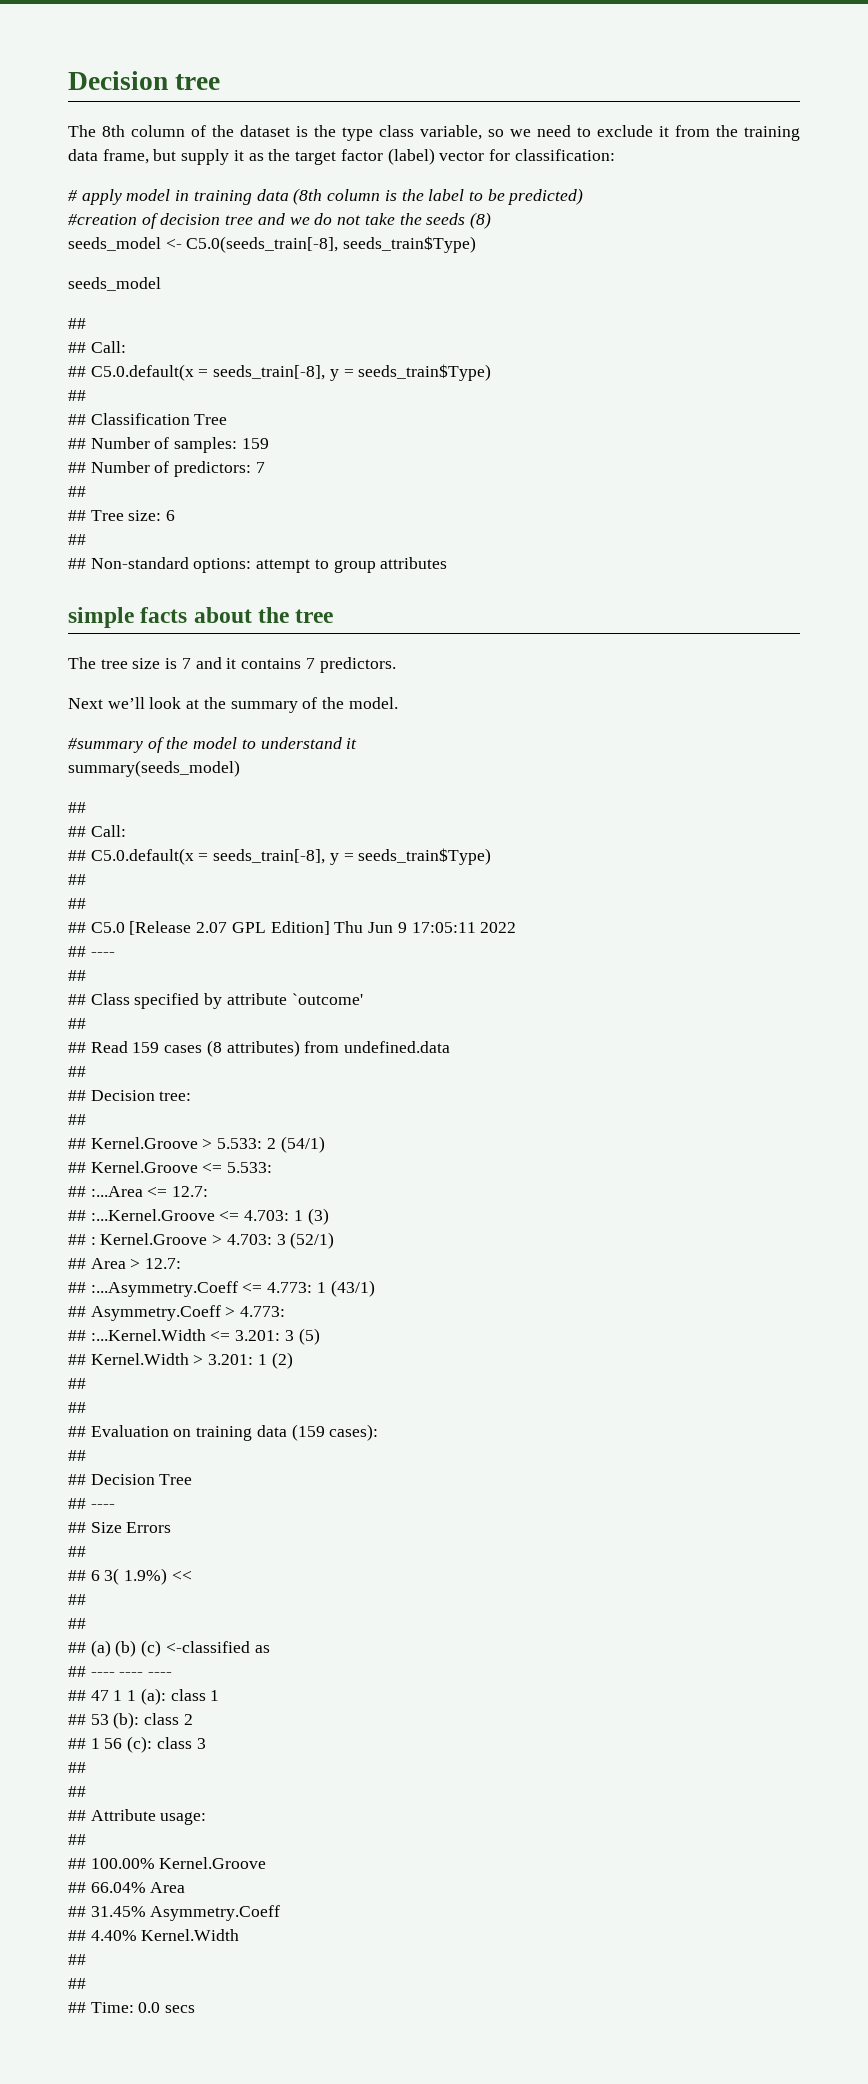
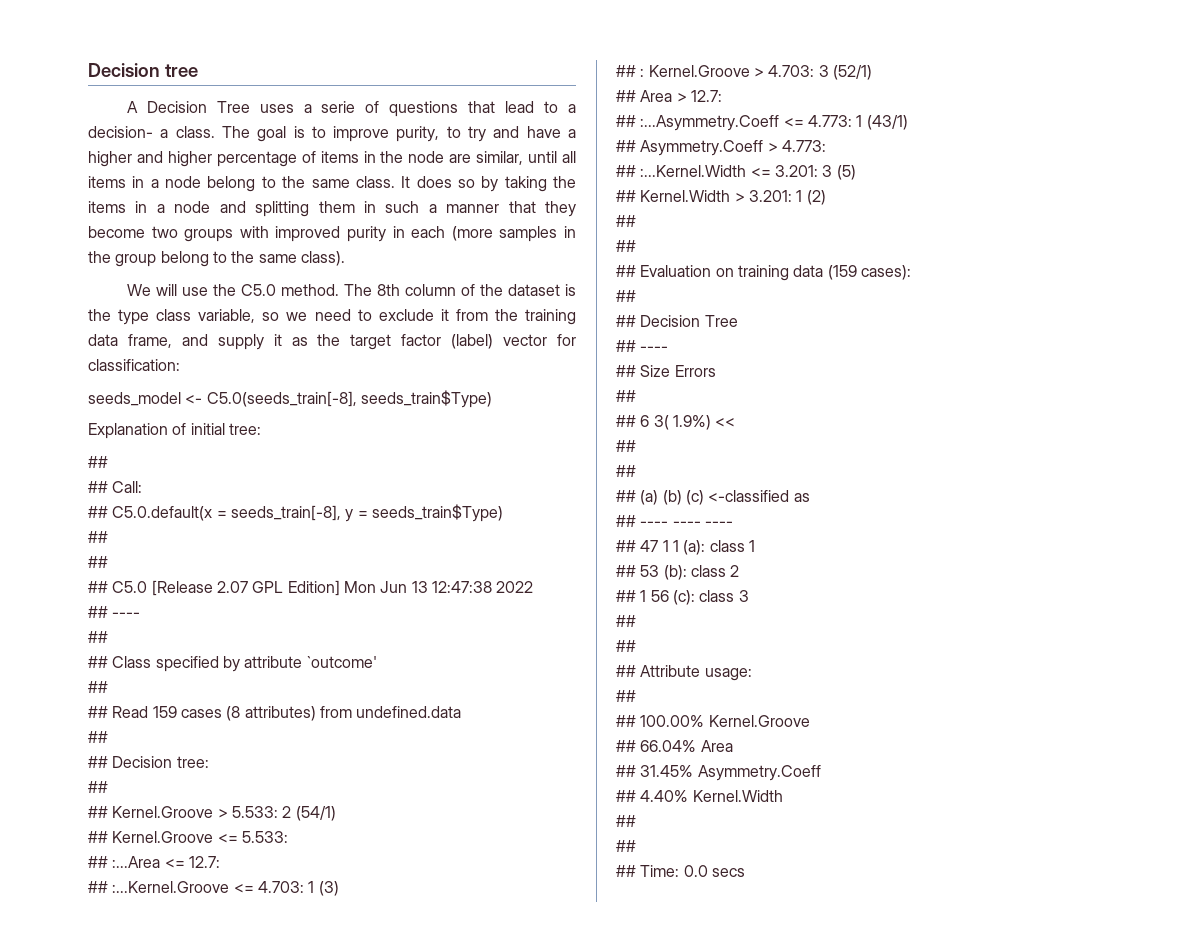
(221, 82) none -> [126,101,577,117] [88,126,577,142] [88,151,577,167] [88,176,576,192] [88,201,577,217] [88,226,577,242] [88,251,345,267] [126,284,339,296] A Decision Tree uses a serie of questions that lead to a decision- a class. The goal is to improve purity, to try and have a higher and higher percentage of items in the node are similar, until all items in a node belong to the same class. It does so by taking the items in a node and splitting them in such a manner that they become two groups with improved purity in each (more samples in the group belong to the same class). // We will use the C5.0 method.
[153,149,177,161] but -> [181,334,208,346] and
[68,188,584,205] [68,212,491,229] [68,236,477,253] [68,277,161,291] [68,318,86,329] [68,341,126,353] [68,364,492,381] [68,390,86,401] [68,413,228,425] [68,437,269,453] [68,461,265,477] [68,486,86,497] [68,510,176,521] [68,534,86,545] [68,557,448,573] [68,607,334,628] [68,657,396,673] [68,697,398,713] [68,737,358,753] [68,760,240,777] # apply model in training data (8th column is the label to be predicted) // #creation of decision tree and we do not take the seeds (8) // seeds_model <- C5.0(seeds_train[-8], seeds_train$Type) // seeds_model // ## // ## Call: // ## C5.0.default(x = seeds_train[-8], y = seeds_train$Type) // ## // ## Classification Tree // ## Number of samples: 159 // ## Number of predictors: 7 // ## // ## Tree size: 6 // ## // ## Non-standard options: attempt to group attributes // simple facts about the tree // The tree size is 7 and it contains 7 predictors. // Next we’ll look at the summary of the model. // #summary of the model to understand it // summary(seeds_model) -> [88,390,492,408] [88,423,261,439] seeds_model <- C5.0(seeds_train[-8], seeds_train$Type) // Explanation of initial tree:
[334,921,476,933] Thu Jun 9 17:05:11 -> [343,581,492,593] Mon Jun 13 12:47:38

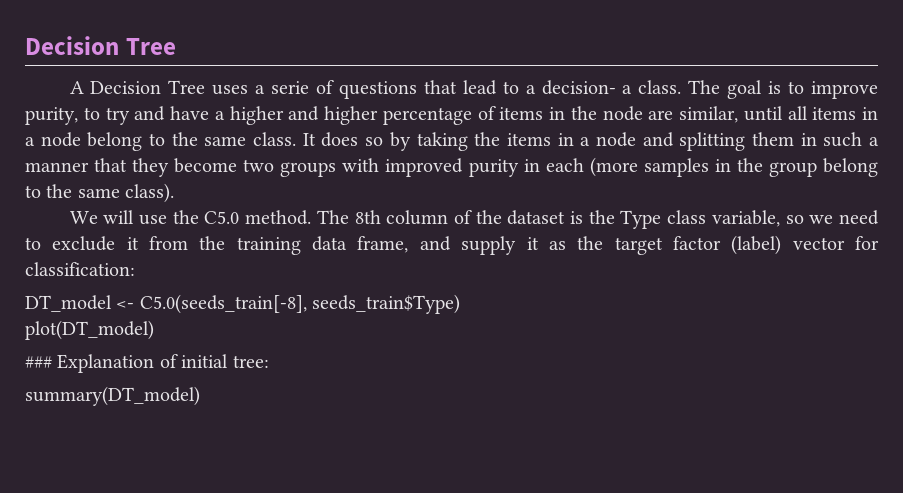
[88,63,198,77] Decision tree -> [25,36,176,55] Decision Tree
[118,309,150,325] type -> [620,210,662,229] Type
[88,392,181,406] seeds_model -> [25,295,112,312] DT_model
(492, 399) none -> [25,320,154,340] [25,356,52,368] plot(DT_model) // ###
[88,456,108,468] [88,481,143,493] [88,504,503,522] [88,531,108,543] [88,556,108,568] [88,580,534,596] [88,606,141,618] [88,631,108,643] [88,656,377,672] [88,681,108,693] [88,706,462,721] [88,731,108,743] [88,756,209,768] [88,781,108,793] [88,806,336,821] [88,831,288,843] [88,856,220,868] [88,881,339,896] [616,65,872,80] [616,90,722,102] [616,115,908,131] [616,140,826,156] [616,165,856,180] [616,190,826,205] [616,215,636,227] [616,240,636,252] [616,265,911,281] [616,290,636,302] [616,315,738,327] [616,340,669,352] [616,365,716,377] [616,390,636,402] [616,415,736,430] [616,440,636,452] [616,465,636,477] [616,490,810,505] [616,515,733,527] [616,540,755,555] [616,565,740,580] [616,590,749,605] [616,615,636,627] [616,640,636,652] [616,665,752,681] [616,690,636,702] [616,715,810,727] [616,740,733,752] [616,765,821,781] [616,790,783,802] [616,815,636,827] [616,840,636,852] [616,865,745,877] ## // ## Call: // ## C5.0.default(x = seeds_train[-8], y = seeds_train$Type) // ## // ## // ## C5.0 [Release 2.07 GPL Edition] Mon Jun 13 12:47:38 2022 // ## ---- // ## // ## Class specified by attribute `outcome' // ## // ## Read 159 cases (8 attributes) from undefined.data // ## // ## Decision tree: // ## // ## Kernel.Groove > 5.533: 2 (54/1) // ## Kernel.Groove <= 5.533: // ## :...Area <= 12.7: // ## :...Kernel.Groove <= 4.703: 1 (3) // ## : Kernel.Groove > 4.703: 3 (52/1) // ## Area > 12.7: // ## :...Asymmetry.Coeff <= 4.773: 1 (43/1) // ## Asymmetry.Coeff > 4.773: // ## :...Kernel.Width <= 3.201: 3 (5) // ## Kernel.Width > 3.201: 1 (2) // ## // ## // ## Evaluation on training data (159 cases): // ## // ## Decision Tree // ## ---- // ## Size Errors // ## // ## 6 3( 1.9%) << // ## // ## // ## (a) (b) (c) <-classified as // ## ---- ---- ---- // ## 47 1 1 (a): class 1 // ## 53 (b): class 2 // ## 1 56 (c): class 3 // ## // ## // ## Attribute usage: // ## // ## 100.00% Kernel.Groove // ## 66.04% Area // ## 31.45% Asymmetry.Coeff // ## 4.40% Kernel.Width // ## // ## // ## Time: 0.0 secs -> [25,386,200,406] summary(DT_model)

